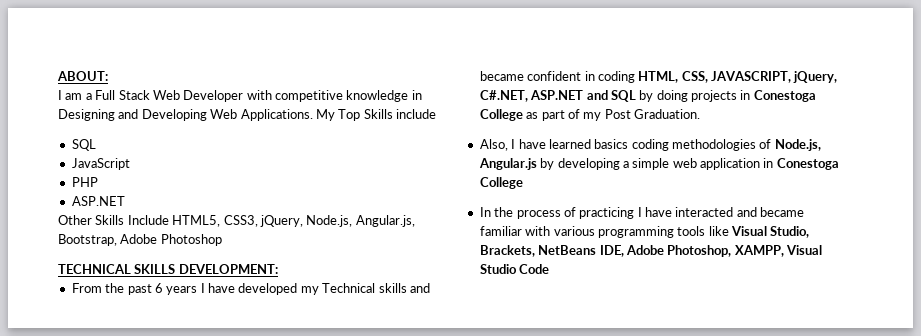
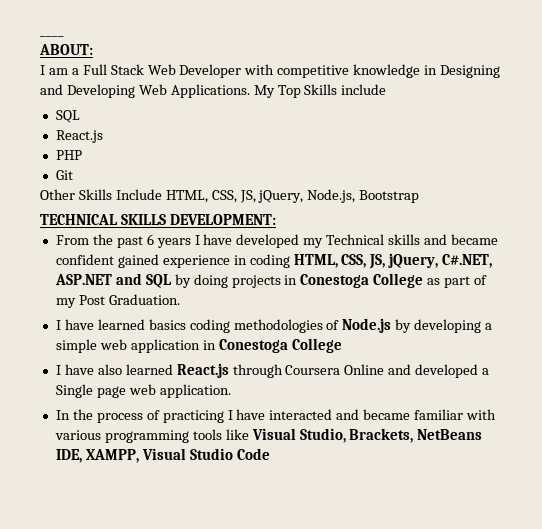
(57, 76) none -> [40,35,64,37] ____ //
[71,158,130,170] JavaScript -> [55,130,103,143] React.js
[71,196,125,206] ASP.NET -> [55,170,73,180] Git
[172,215,415,227] [58,234,222,246] HTML5, CSS3, jQuery, Node.js, Angular.js, Bootstrap, Adobe Photoshop -> [165,189,420,203] HTML, CSS, JS, jQuery, Node.js, Bootstrap
(582, 76) none -> [117,254,230,268] gained experience
[711,71,791,83] JAVASCRIPT, -> [369,254,386,269] JS,
[479,139,508,151] Also, -> (180, 299) none
[774,139,821,151] [478,158,537,170] Node.js, Angular.js -> [342,318,392,333] Node.js
(523, 183) none -> [55,363,490,378] [55,384,231,398] // I have also learned React.js through Coursera Online and developed a Single page web application.
[625,245,732,257] Adobe Photoshop, -> (82, 456) none

